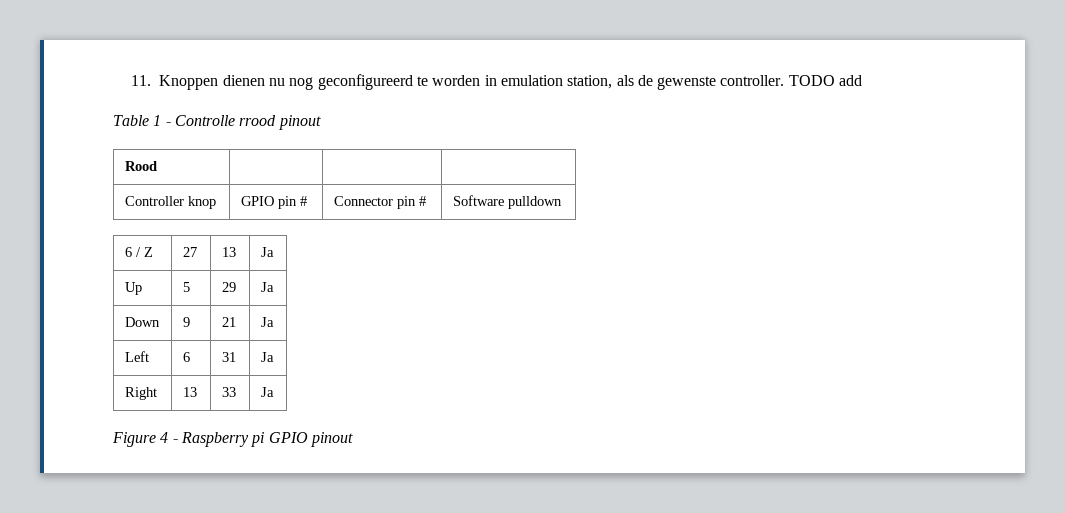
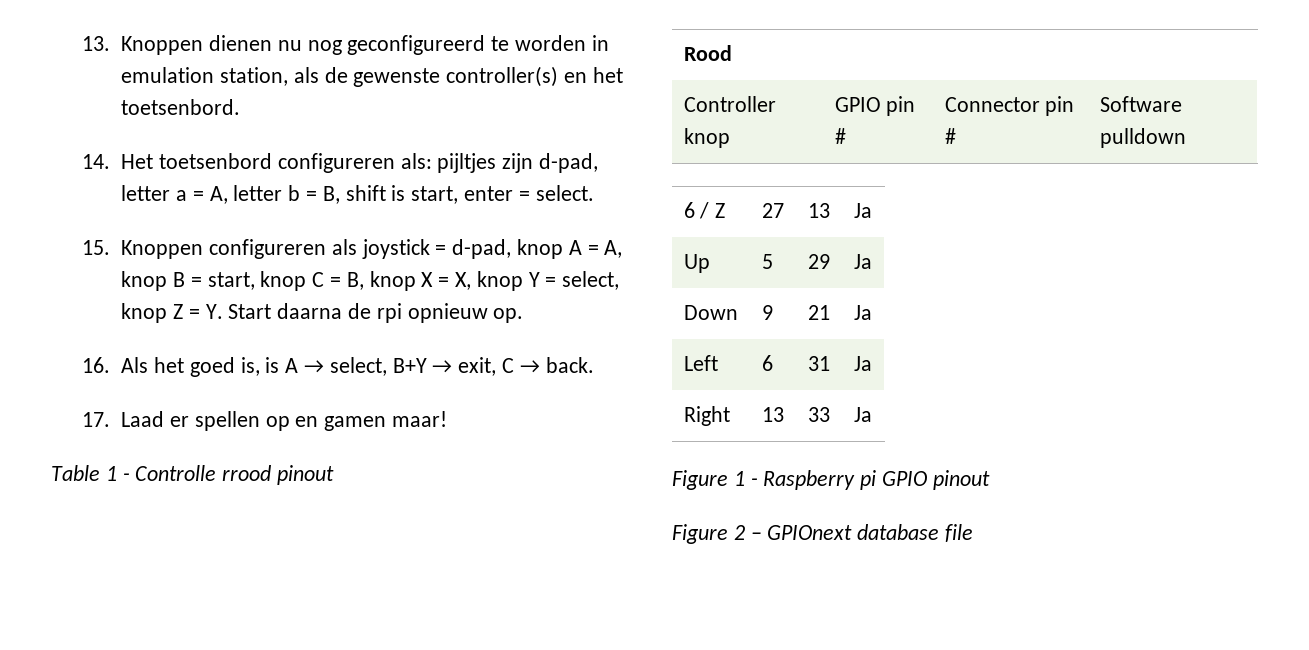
[131,75,152,86] 11. -> [82,36,111,51] 13.
[720,75,863,86] controller. TODO add -> [446,66,623,87] [121,99,241,115] [82,153,598,173] [121,185,594,204] [82,239,623,259] [121,271,620,291] [121,303,524,323] [82,357,594,377] [82,411,447,431] controller(s) en het toetsenbord. // 14. Het toetsenbord configureren als: pijltjes zijn d-pad, letter a = A, letter b = B, shift is start, enter = select. // 15. Knoppen configureren als joystick = d-pad, knop A = A, knop B = start, knop C = B, knop X = X, knop Y = select, knop Z = Y. Start daarna de rpi opnieuw op. // 16. Als het goed is, is A → select, B+Y → exit, C → back. // 17. Laad er spellen op en gamen maar!
[160,432,169,443] 4 -> [733,471,745,486] 1
(353, 439) none -> [672,524,974,544] // Figure 2 – GPIOnext database file

